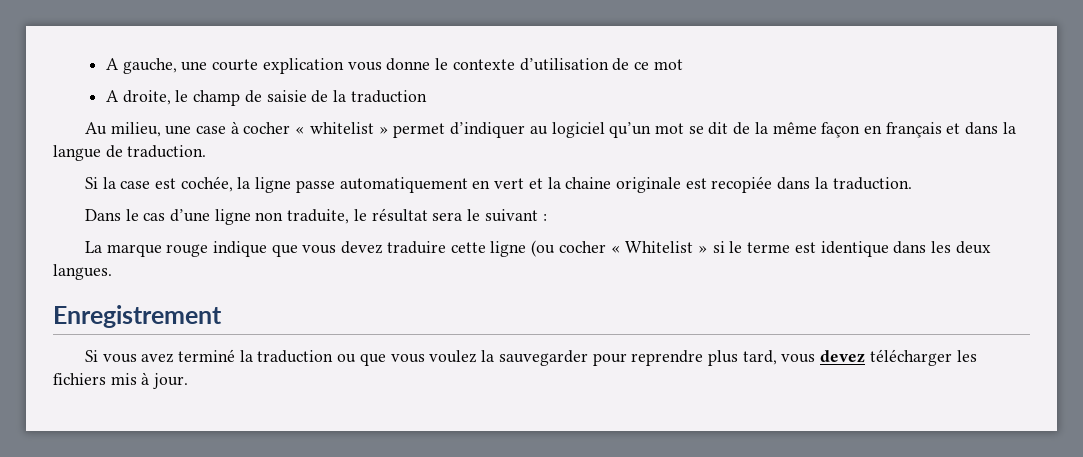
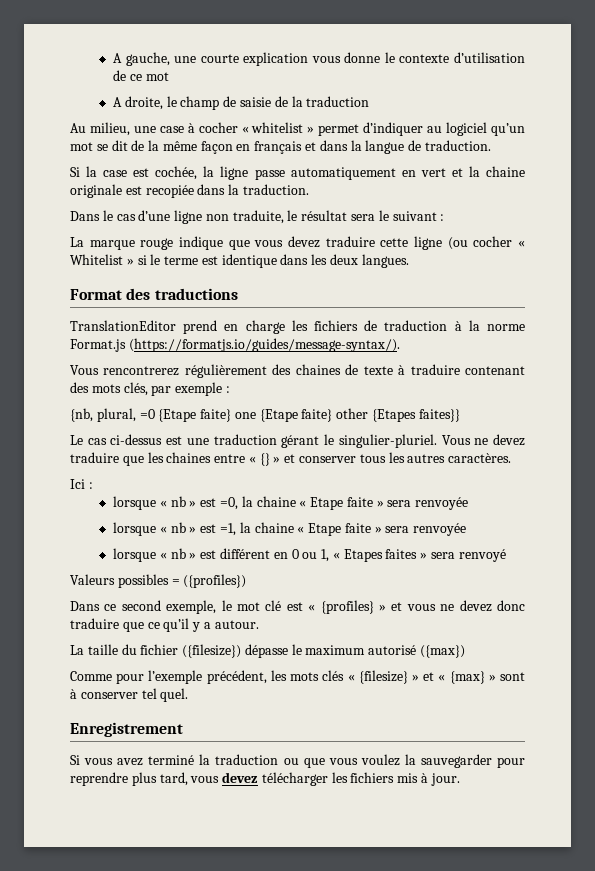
(112, 272) none -> [70,288,238,300] [70,320,525,334] [70,338,400,352] [70,364,526,378] [70,382,230,396] [70,408,460,422] [70,434,525,448] [70,452,512,466] [70,479,93,489] [113,496,469,510] [113,522,467,536] [113,548,506,562] [70,574,247,588] [70,600,525,614] [70,618,259,632] [70,644,466,658] [70,670,526,684] [70,688,189,702] // Format des traductions // TranslationEditor prend en charge les fichiers de traduction à la norme Format.js (https://formatjs.io/guides/message-syntax/). // Vous rencontrerez régulièrement des chaines de texte à traduire contenant des mots clés, par exemple : // {nb, plural, =0 {Etape faite} one {Etape faite} other {Etapes faites}} // Le cas ci-dessus est une traduction gérant le singulier-pluriel. Vous ne devez traduire que les chaines entre « {} » et conserver tous les autres caractères. // Ici : // lorsque « nb » est =0, la chaine « Etape faite » sera renvoyée // lorsque « nb » est =1, la chaine « Etape faite » sera renvoyée // lorsque « nb » est différent en 0 ou 1, « Etapes faites » sera renvoyé // Valeurs possibles = ({profiles}) // Dans ce second exemple, le mot clé est « {profiles} » et vous ne devez donc traduire que ce qu’il y a autour. // La taille du fichier ({filesize}) dépasse le maximum autorisé ({max}) // Comme pour l’exemple précédent, les mots clés « {filesize} » et « {max} » sont à conserver tel quel.

